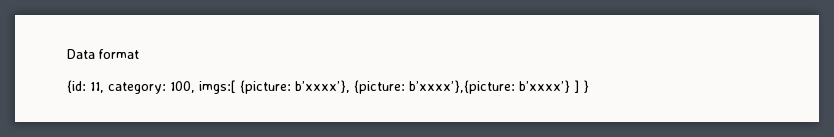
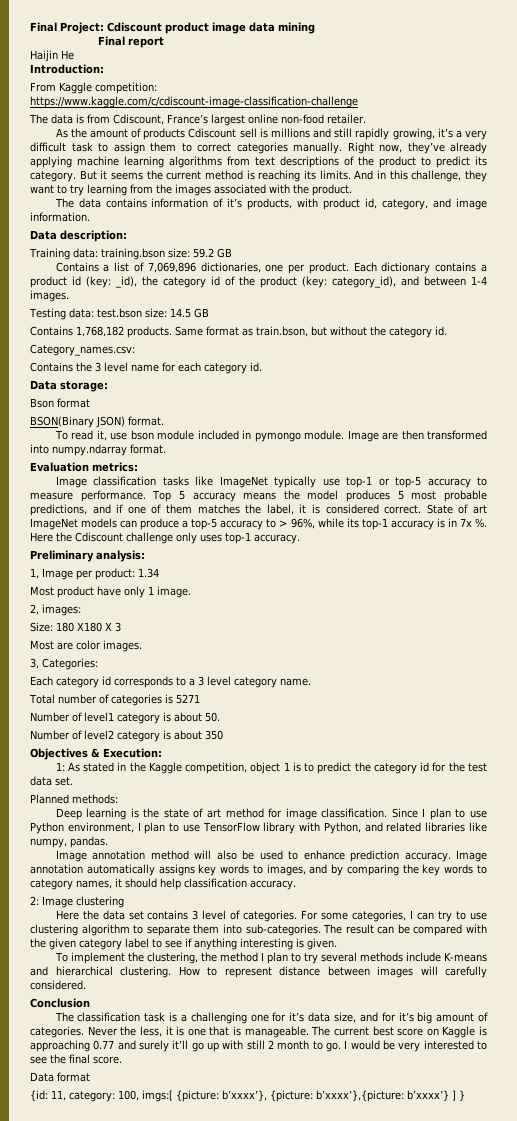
(67, 54) none -> [30,22,315,34] [97,36,164,48] [30,50,74,62] [30,64,104,74] [30,82,157,94] [30,96,358,108] [29,114,366,126] [55,128,487,140] [30,142,487,154] [30,156,487,168] [30,170,488,182] [30,184,352,196] [54,198,487,210] [30,212,90,222] [30,230,127,242] [29,248,232,260] [55,262,488,274] [30,276,487,288] [30,290,69,302] [29,308,209,320] [30,326,447,338] [30,344,135,356] [30,362,262,374] [30,380,108,392] [30,398,90,408] [30,416,164,428] [54,430,488,442] [30,444,166,456] [30,462,138,472] [55,476,488,488] [30,490,487,502] [30,504,488,516] [30,518,488,530] [30,532,300,544] [30,550,145,562] [30,568,159,580] [30,586,191,598] [30,604,81,616] [30,622,121,632] [30,640,142,652] [30,658,98,670] [30,676,311,688] [29,694,200,706] [30,712,220,724] [30,730,223,742] [30,748,162,760] [55,762,488,774] [30,776,73,786] [30,794,118,804] [55,808,487,820] [30,822,487,834] [30,836,108,848] [55,850,487,862] [30,864,488,876] [30,878,296,890] [30,896,124,908] [55,910,488,922] [30,924,487,936] [30,938,337,950] [54,952,488,964] [30,966,487,978] [30,980,86,990] [30,998,90,1008] [54,1012,489,1024] [30,1026,487,1038] [30,1040,487,1052] [30,1054,122,1064] Final Project: Cdiscount product image data mining // Final report // Haijin He // Introduction: // From Kaggle competition: https://www.kaggle.com/c/cdiscount-image-classification-challenge // The data is from Cdiscount, France’s largest online non-food retailer. // As the amount of products Cdiscount sell is millions and still rapidly growing, it’s a very difficult task to assign them to correct categories manually. Right now, they’ve already applying machine learning algorithms from text descriptions of the product to predict its category. But it seems the current method is reaching its limits. And in this challenge, they want to try learning from the images associated with the product. // The data contains information of it’s products, with product id, category, and image information. // Data description: // Training data: training.bson size: 59.2 GB // Contains a list of 7,069,896 dictionaries, one per product. Each dictionary contains a product id (key: _id), the category id of the product (key: category_id), and between 1-4 images. // Testing data: test.bson size: 14.5 GB // Contains 1,768,182 products. Same format as train.bson, but without the category id. // Category_names.csv: // Contains the 3 level name for each category id. // Data storage: // Bson format // BSON(Binary JSON) format. // To read it, use bson module included in pymongo module. Image are then transformed into numpy.ndarray format. // Evaluation metrics: // Image classification tasks like ImageNet typically use top-1 or top-5 accuracy to measure performance. Top 5 accuracy means the model produces 5 most probable predictions, and if one of them matches the label, it is considered correct. State of art ImageNet models can produce a top-5 accuracy to > 96%, while its top-1 accuracy is in 7x %. Here the Cdiscount challenge only uses top-1 accuracy. // Preliminary analysis: // 1, Image per product: 1.34 // Most product have only 1 image. // 2, images: // Size: 180 X180 X 3 // Most are color images. // 3, Categories: // Each category id corresponds to a 3 level category name. // Total number of categories is 5271 // Number of level1 category is about 50. // Number of level2 category is about 350 // Objectives & Execution: // 1: As stated in the Kaggle competition, object 1 is to predict the category id for the test data set. // Planned methods: // Deep learning is the state of art method for image classification. Since I plan to use Python environment, I plan to use TensorFlow library with Python, and related libraries like numpy, pandas. // Image annotation method will also be used to enhance prediction accuracy. Image annotation automatically assigns key words to images, and by comparing the key words to category names, it should help classification accuracy. // 2: Image clustering // Here the data set contains 3 level of categories. For some categories, I can try to use clustering algorithm to separate them into sub-categories. The result can be compared with the given category label to see if anything interesting is given. // To implement the clustering, the method I plan to try several methods include K-means and hierarchical clustering. How to represent distance between images will carefully considered. // Conclusion // The classification task is a challenging one for it’s data size, and for it’s big amount of categories. Never the less, it is one that is manageable. The current best score on Kaggle is approaching 0.77 and surely it’ll go up with still 2 month to go. I would be very interested to see the final score. //

